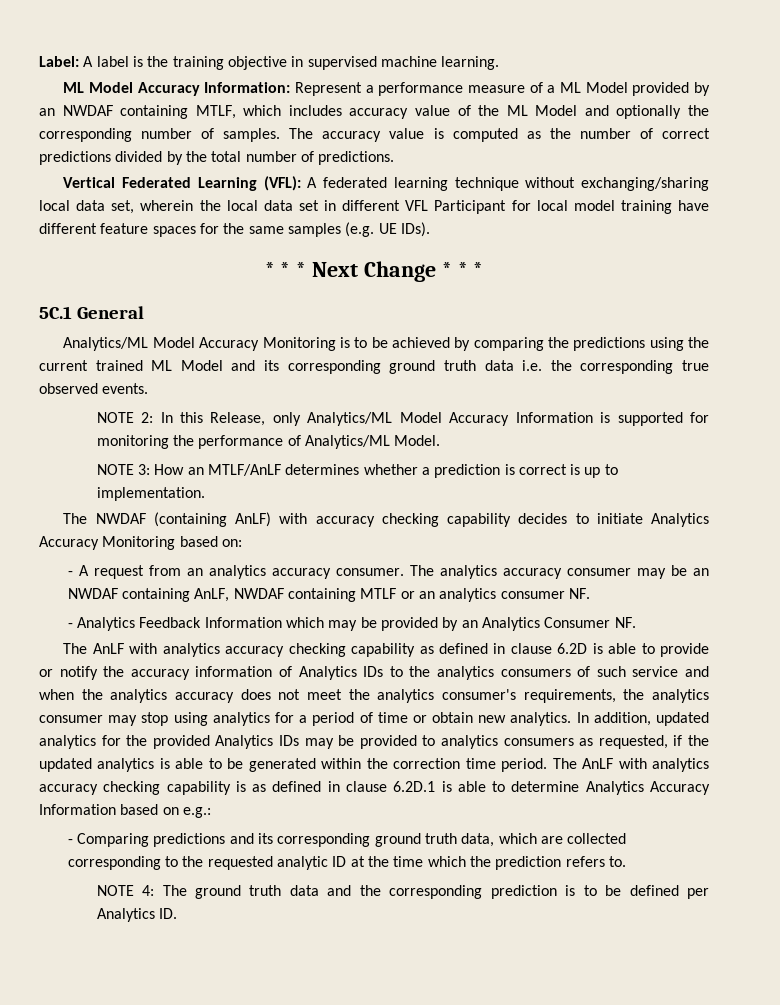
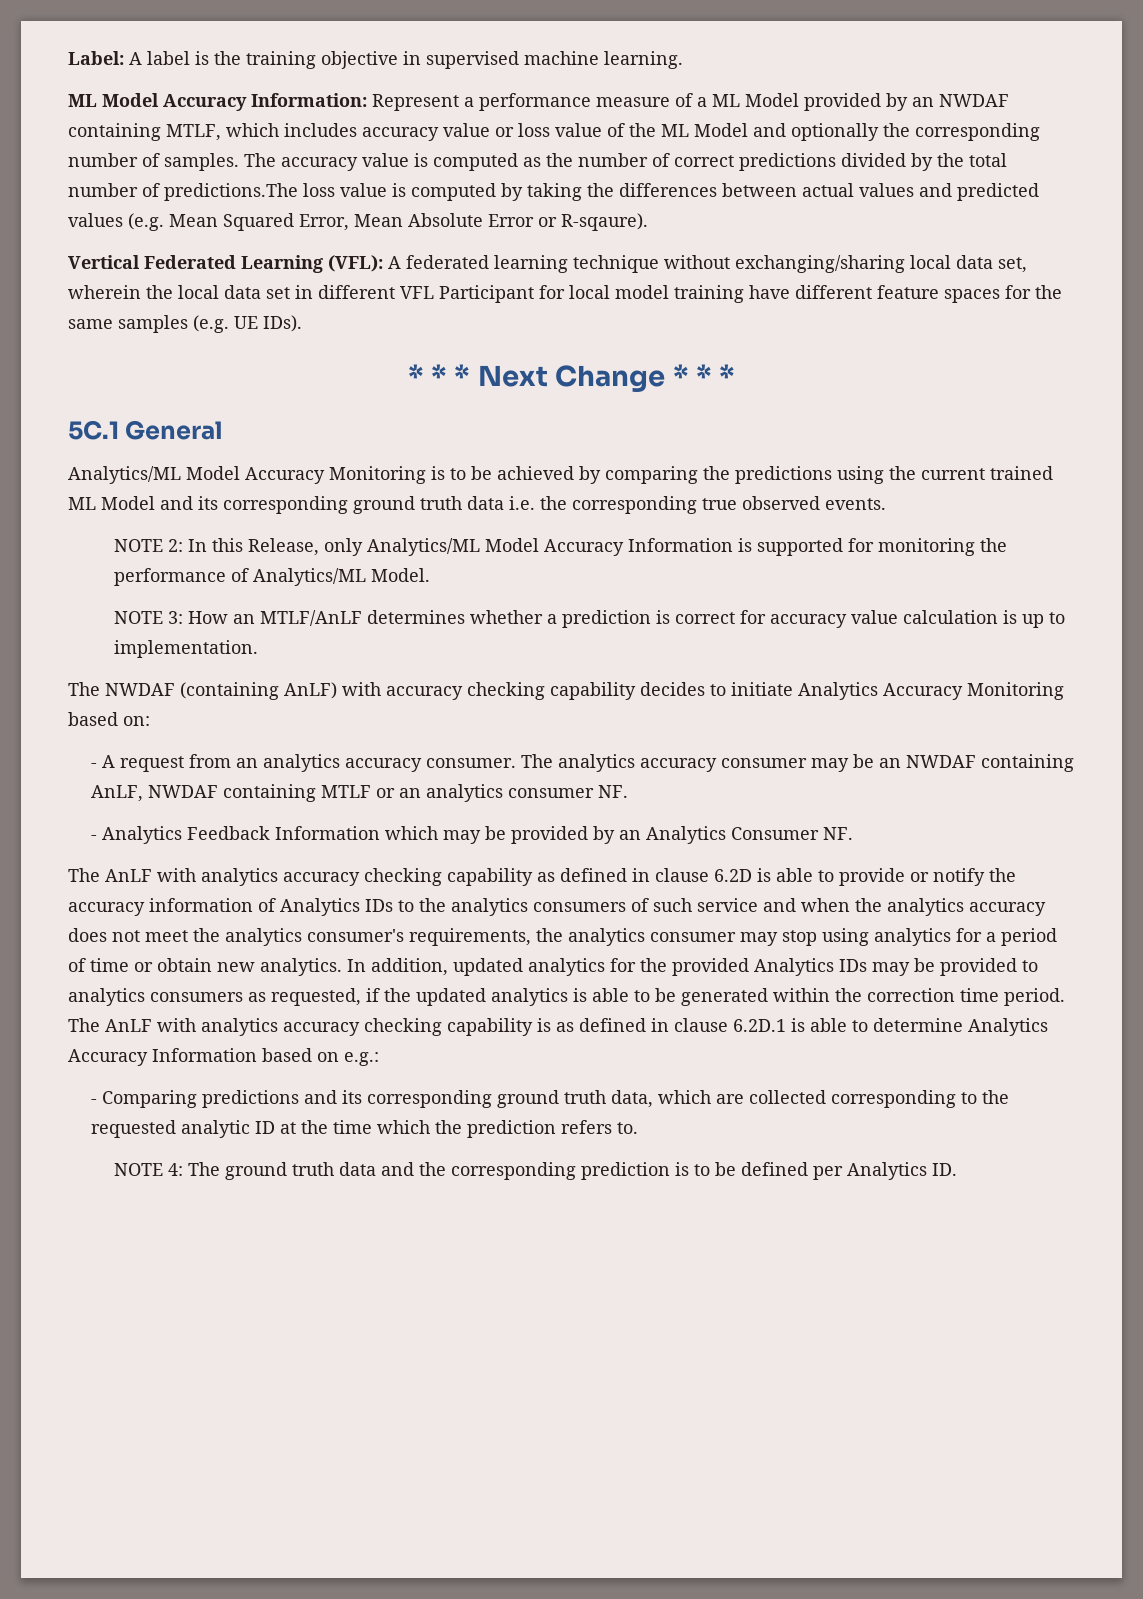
(450, 110) none -> [495,123,602,137] or loss value
[318,151,395,165] predictions. -> [164,183,1039,201] [68,213,648,231] predictions.The loss value is computed by taking the differences between actual values and predicted values (e.g. Mean Squared Error, Mean Absolute Error or R-sqaure).
(567, 469) none -> [740,610,999,628] for accuracy value calculation

